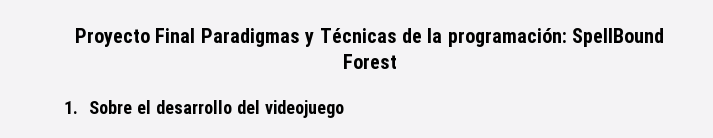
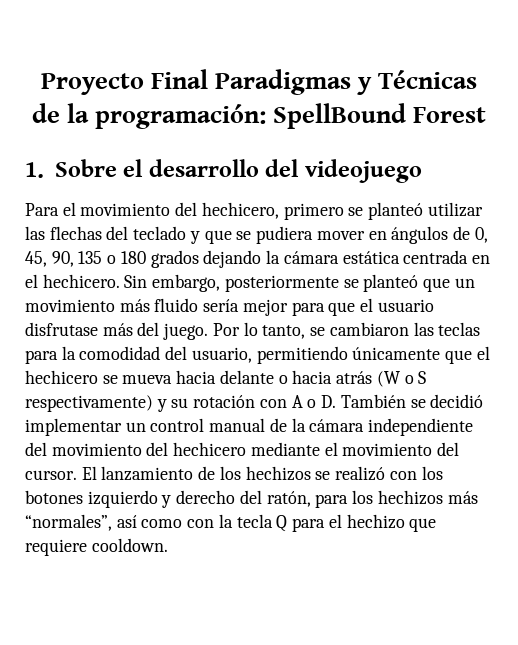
(344, 109) none -> [25,202,483,220] [25,226,488,244] [25,250,490,268] [25,274,475,292] [25,298,434,316] [25,322,481,340] [25,346,490,364] [25,370,427,387] [25,394,484,412] [25,418,474,436] [25,442,460,456] [25,466,443,481] [25,490,478,508] [25,514,437,532] [25,538,168,556] // Para el movimiento del hechicero, primero se planteó utilizar las flechas del teclado y que se pudiera mover en ángulos de 0, 45, 90, 135 o 180 grados dejando la cámara estática centrada en el hechicero. Sin embargo, posteriormente se planteó que un movimiento más fluido sería mejor para que el usuario disfrutase más del juego. Por lo tanto, se cambiaron las teclas para la comodidad del usuario, permitiendo únicamente que el hechicero se mueva hacia delante o hacia atrás (W o S respectivamente) y su rotación con A o D. También se decidió implementar un control manual de la cámara independiente del movimiento del hechicero mediante el movimiento del cursor. El lanzamiento de los hechizos se realizó con los botones izquierdo y derecho del ratón, para los hechizos más “normales”, así como con la tecla Q para el hechizo que requiere cooldown.

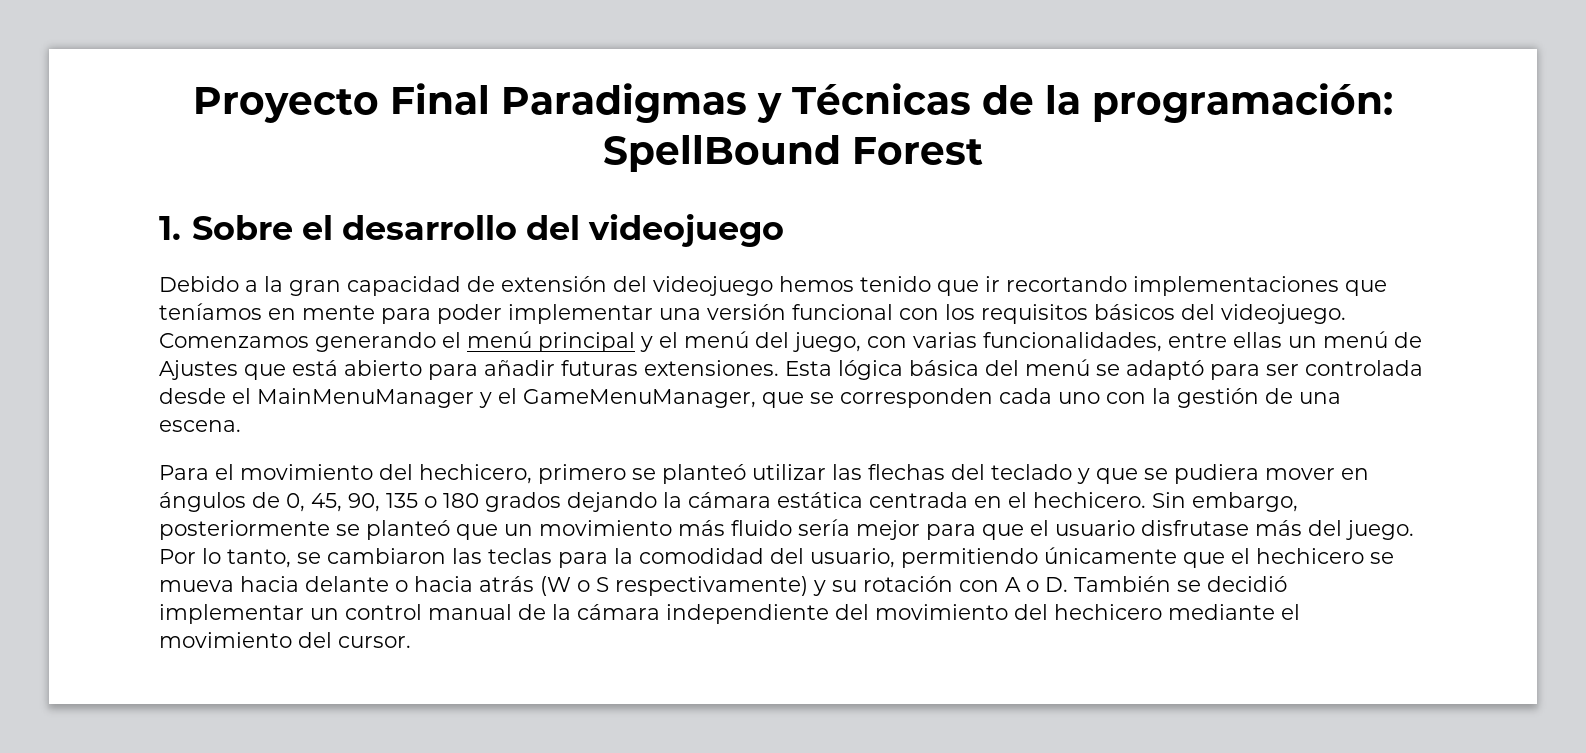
(422, 171) none -> [159,276,1387,296] [159,303,1346,324] [159,331,1422,352] [159,359,1423,380] [159,388,1341,408] [159,420,241,432] // Debido a la gran capacidad de extensión del videojuego hemos tenido que ir recortando implementaciones que teníamos en mente para poder implementar una versión funcional con los requisitos básicos del videojuego. Comenzamos generando el menú principal y el menú del juego, con varias funcionalidades, entre ellas un menú de Ajustes que está abierto para añadir futuras extensiones. Esta lógica básica del menú se adaptó para ser controlada desde el MainMenuManager y el GameMenuManager, que se corresponden cada uno con la gestión de una escena.
[81,466,443,481] [25,490,478,508] [25,514,437,532] [25,538,168,556] El lanzamiento de los hechizos se realizó con los botones izquierdo y derecho del ratón, para los hechizos más “normales”, así como con la tecla Q para el hechizo que requiere cooldown. -> (411, 642) none

